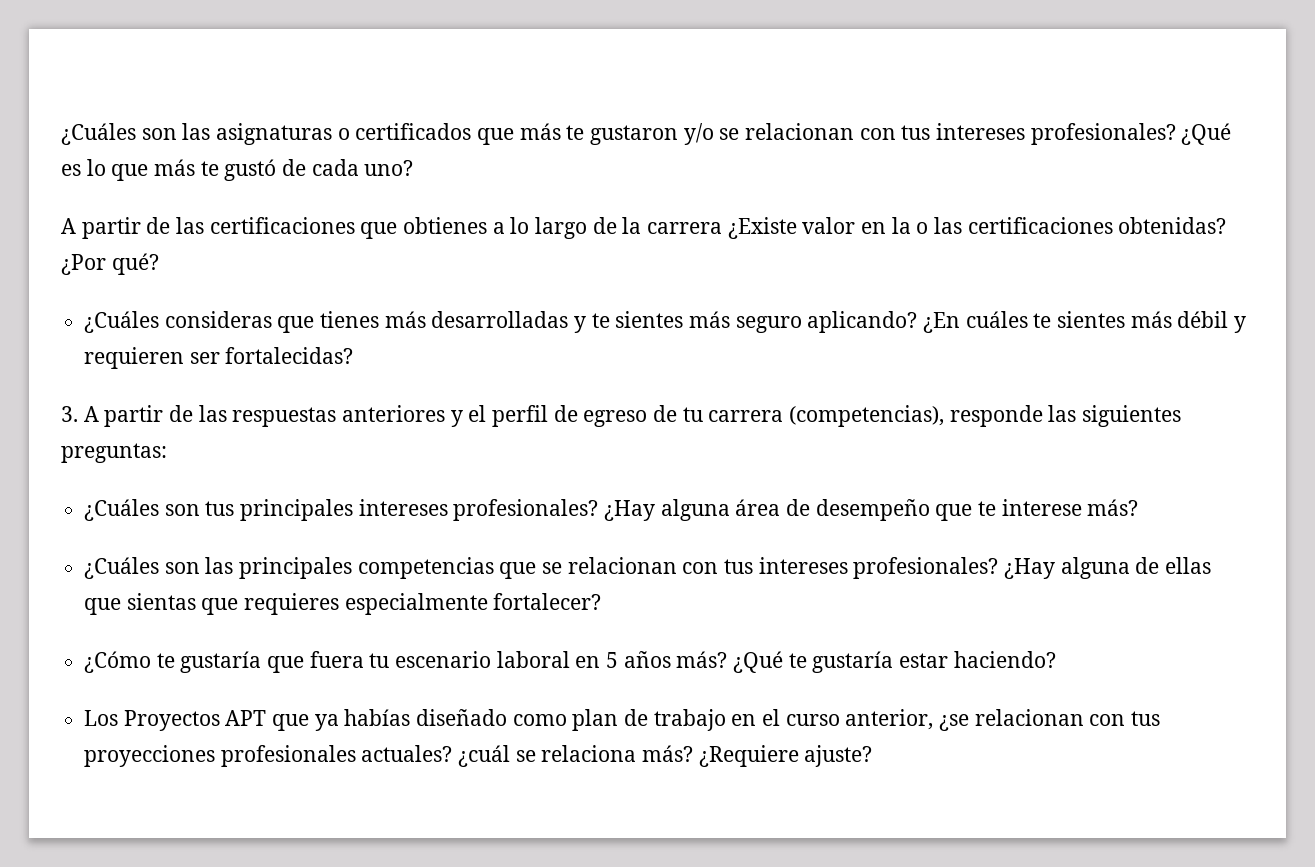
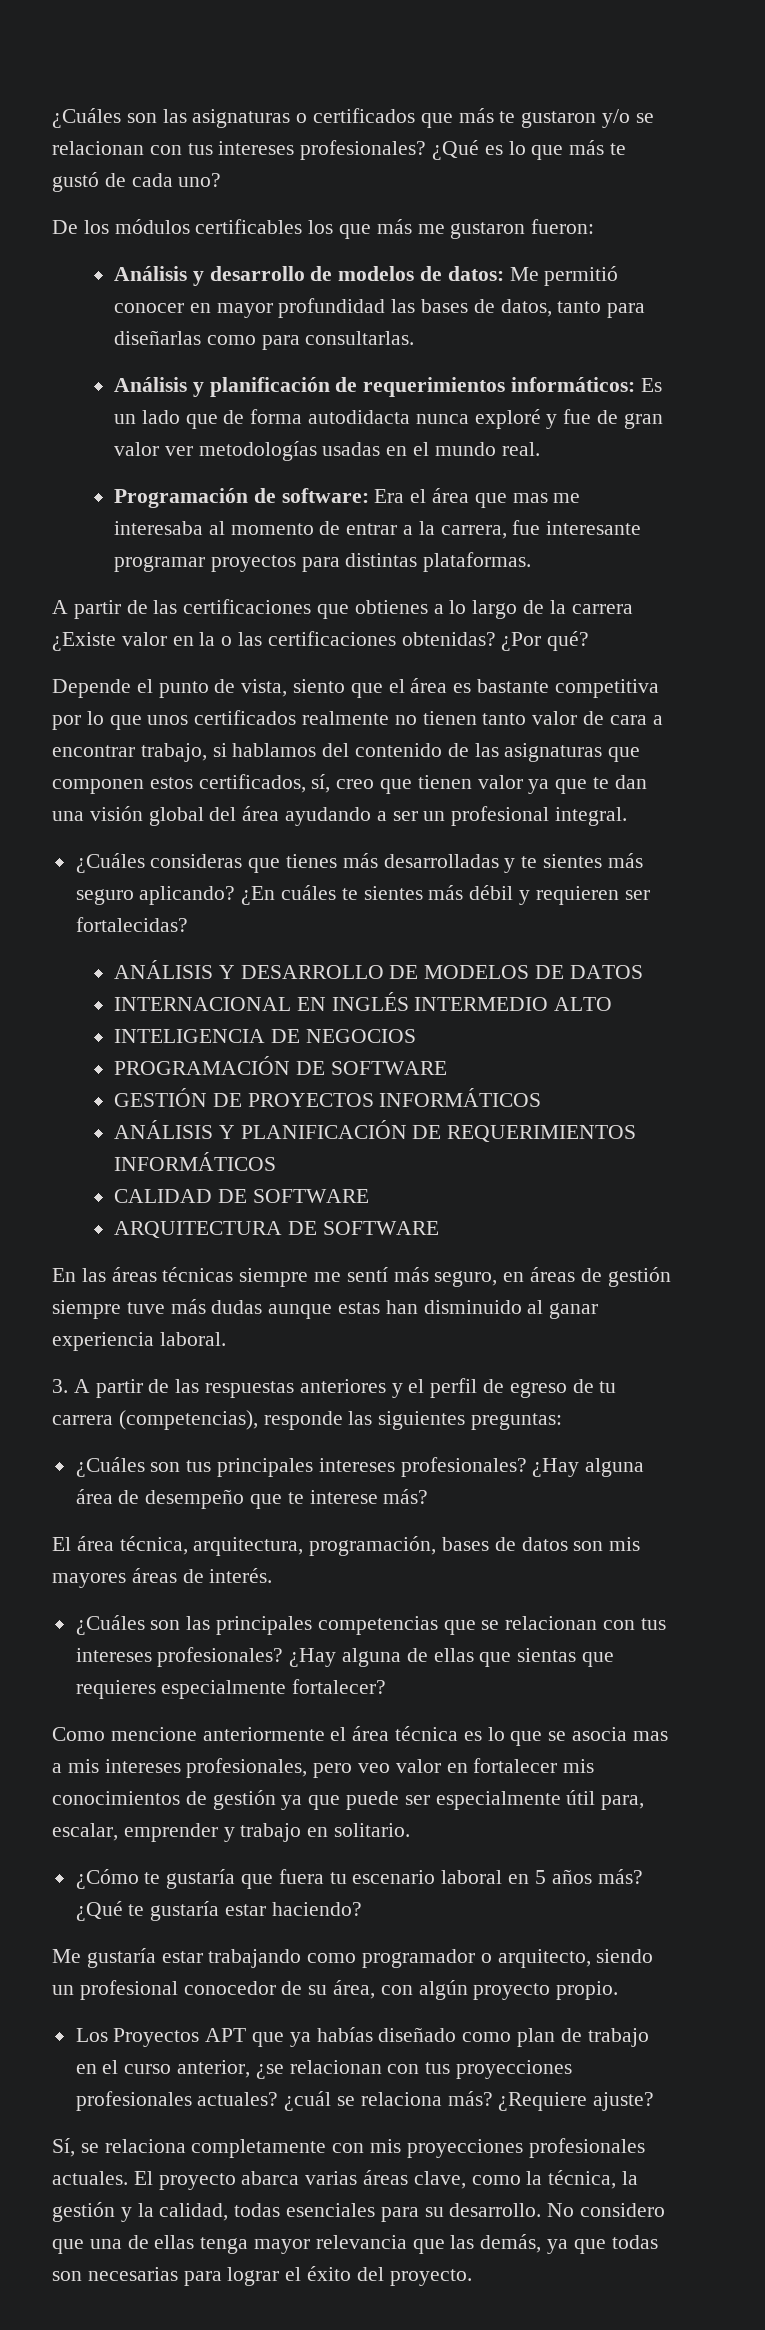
(414, 168) none -> [52,219,595,239] [113,266,619,286] [113,298,646,318] [113,330,415,350] [113,377,662,397] [113,409,663,429] [113,441,540,461] [113,488,581,508] [113,520,642,539] [113,552,532,572] // De los módulos certificables los que más me gustaron fueron: // Análisis y desarrollo de modelos de datos: Me permitió conocer en mayor profundidad las bases de datos, tanto para diseñarlas como para consultarlas. // Análisis y planificación de requerimientos informáticos: Es un lado que de forma autodidacta nunca exploré y fue de gran valor ver metodologías usadas en el mundo real. // Programación de software: Era el área que mas me interesaba al momento de entrar a la carrera, fue interesante programar proyectos para distintas plataformas.
(159, 264) none -> [52,678,659,698] [52,710,663,730] [52,743,641,762] [52,774,647,794] [52,806,628,826] // Depende el punto de vista, siento que el área es bastante competitiva por lo que unos certificados realmente no tienen tanto valor de cara a encontrar trabajo, si hablamos del contenido de las asignaturas que componen estos certificados, sí, creo que tienen valor ya que te dan una visión global del área ayudando a ser un profesional integral.
(354, 355) none -> [113,960,643,979] [113,992,613,1011] [113,1029,416,1043] [113,1056,447,1075] [113,1088,542,1107] [113,1120,637,1142] [113,1152,276,1171] [113,1189,369,1203] [113,1221,439,1238] [52,1267,671,1287] [52,1299,599,1319] [52,1332,226,1351] // ANÁLISIS Y DESARROLLO DE MODELOS DE DATOS // INTERNACIONAL EN INGLÉS INTERMEDIO ALTO // INTELIGENCIA DE NEGOCIOS // PROGRAMACIÓN DE SOFTWARE // GESTIÓN DE PROYECTOS INFORMÁTICOS // ANÁLISIS Y PLANIFICACIÓN DE REQUERIMIENTOS INFORMÁTICOS // CALIDAD DE SOFTWARE // ARQUITECTURA DE SOFTWARE // En las áreas técnicas siempre me sentí más seguro, en áreas de gestión siempre tuve más dudas aunque estas han disminuido al ganar experiencia laboral.
(1139, 507) none -> [52,1536,641,1556] [52,1568,273,1588] // El área técnica, arquitectura, programación, bases de datos son mis mayores áreas de interés.
(602, 601) none -> [52,1726,668,1746] [52,1758,595,1778] [52,1790,645,1810] [52,1823,411,1842] // Como mencione anteriormente el área técnica es lo que se asocia mas a mis intereses profesionales, pero veo valor en fortalecer mis conocimientos de gestión ya que puede ser especialmente útil para, escalar, emprender y trabajo en solitario.
(1056, 659) none -> [52,1948,654,1968] [52,1980,619,2000] // Me gustaría estar trabajando como programador o arquitecto, siendo un profesional conocedor de su área, con algún proyecto propio.
(873, 756) none -> [52,2138,645,2158] [52,2170,639,2190] [52,2202,666,2222] [52,2234,658,2254] [52,2266,472,2286] // Sí, se relaciona completamente con mis proyecciones profesionales actuales. El proyecto abarca varias áreas clave, como la técnica, la gestión y la calidad, todas esenciales para su desarrollo. No considero que una de ellas tenga mayor relevancia que las demás, ya que todas son necesarias para lograr el éxito del proyecto.

